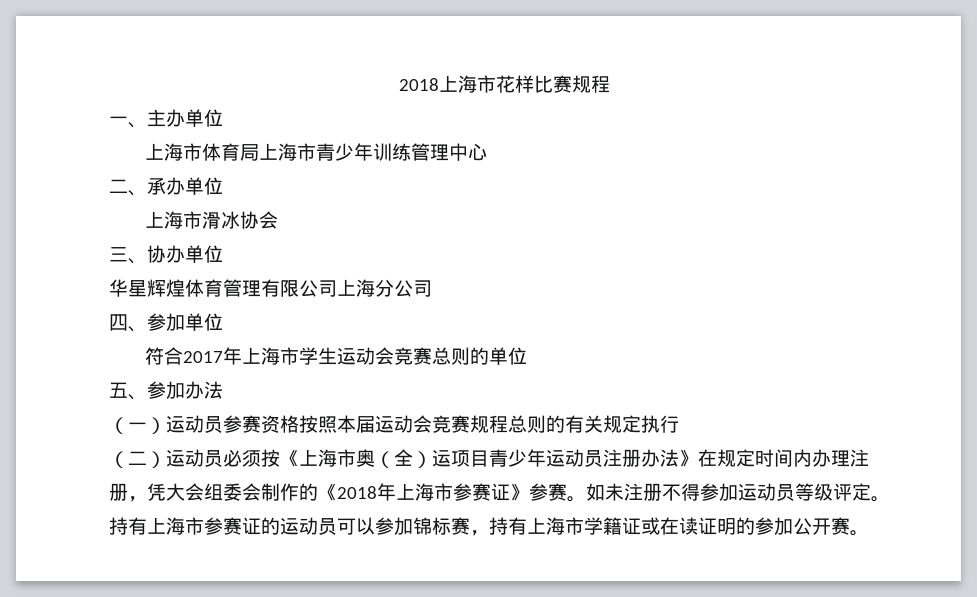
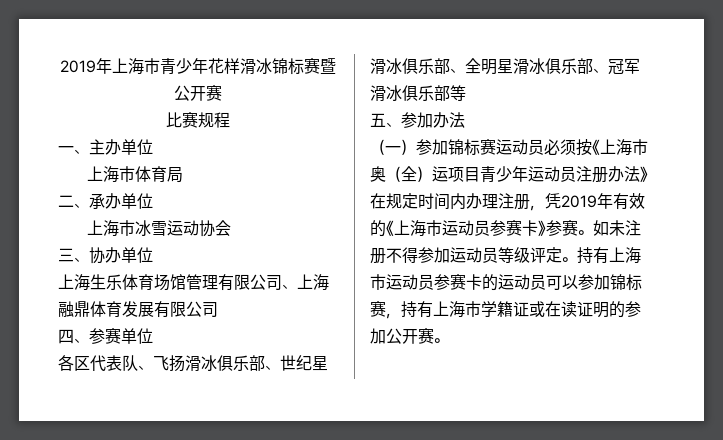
[399,75,534,93] 2018上海市花样 -> [60,57,336,75] [174,84,222,101] 2019年上海市青少年花样滑冰锦标赛暨公开赛 //
[259,143,488,161] 上海市青少年训练管理中心 -> (183, 175) none
[202,211,241,229] 滑冰 -> [134,220,199,236] 冰雪运动
[109,279,394,297] 华星辉煌体育管理有限公司上海分 -> [58,274,329,291] [58,301,186,318] 上海生乐体育场馆管理有限公司、上海融鼎体育发展有限
[166,313,223,331] [145,347,528,365] 加单位 // 符合2017年上海市学生运动会竞赛总则的单位 -> [105,327,153,344] [58,355,328,372] [370,58,640,75] [370,85,466,101] 赛单位 // 各区代表队、飞扬滑冰俱乐部、世纪星滑冰俱乐部、全明星滑冰俱乐部、冠军滑冰俱乐部等
[166,415,679,433] [109,451,166,468] 运动员参赛资格按照本届运动会竞赛规程总则的有关规定执行 // （二） -> [416,138,496,156] 参加锦标赛
[166,483,510,501] 大会组委会制作的《2018年上海市参赛证 -> [561,193,645,210] [370,219,538,237] 2019年有效的《上海市运动员参赛卡
[204,517,261,535] 参赛证 -> [386,273,482,290] 运动员参赛卡

